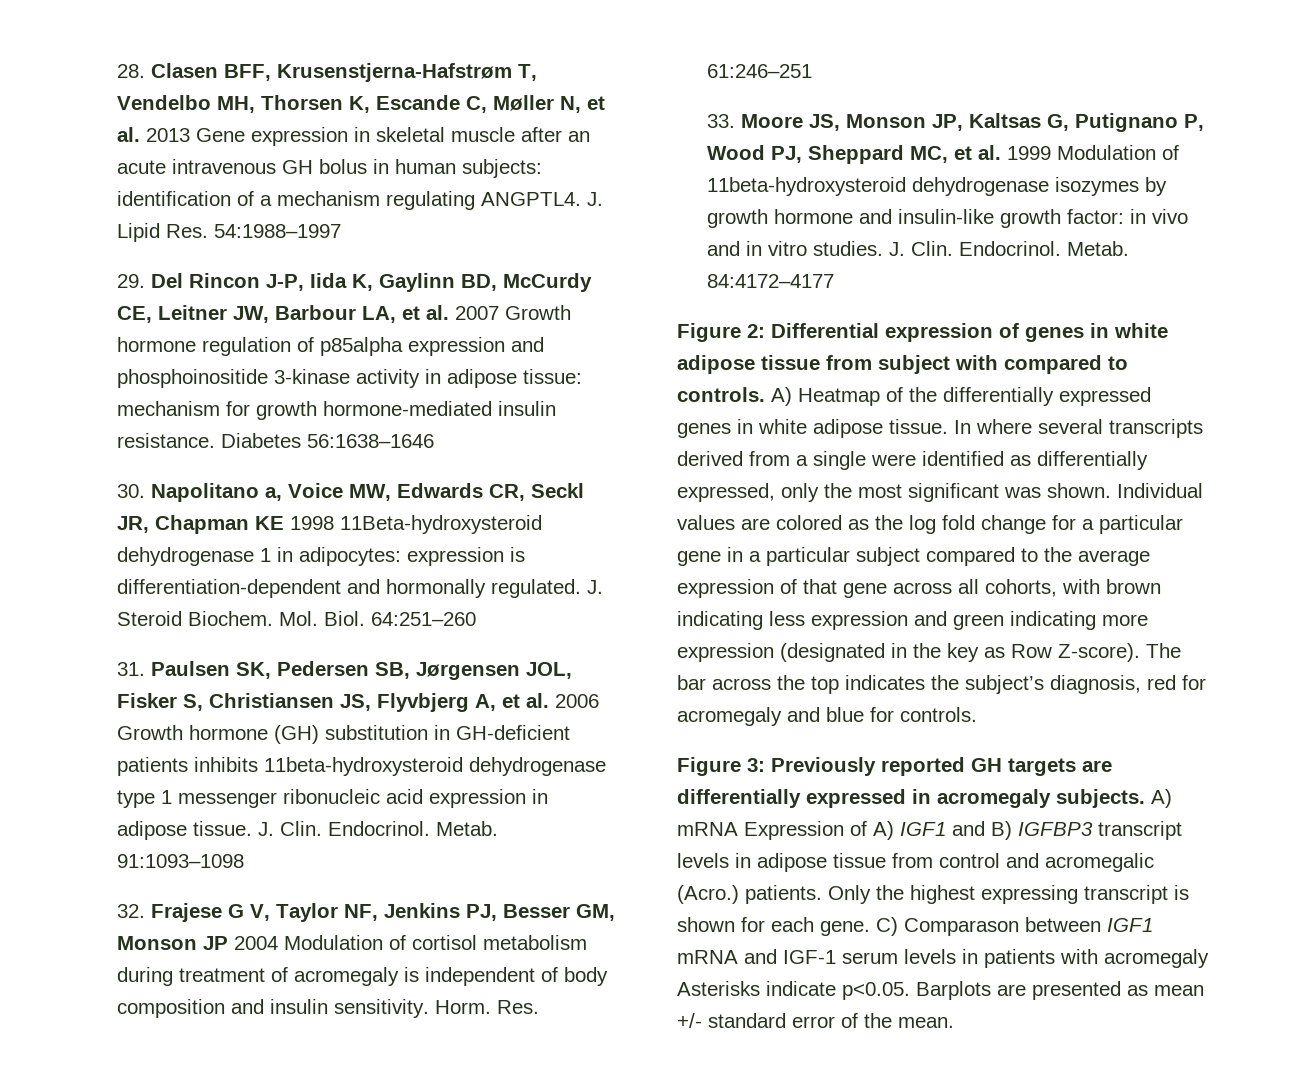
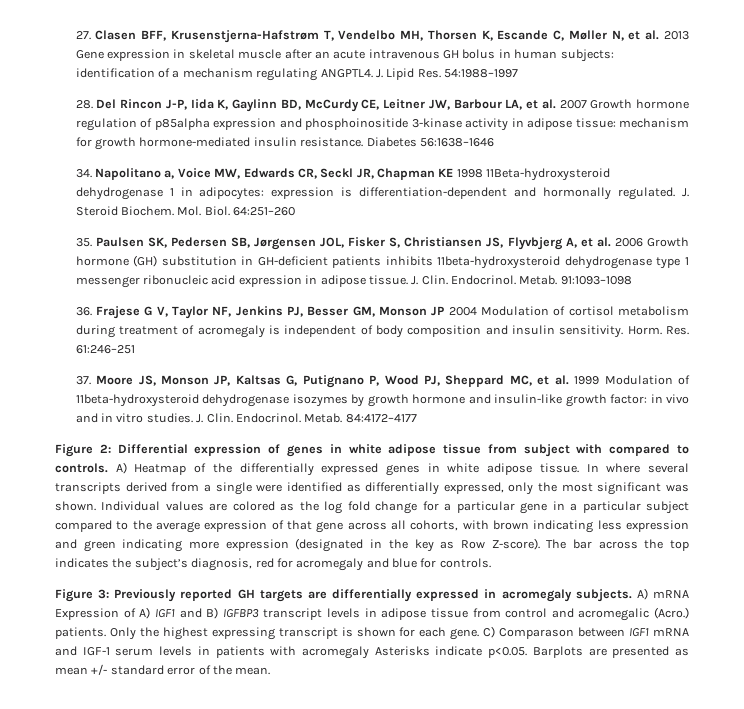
[116,64,145,78] 28. -> [75,31,91,40] 27.
[116,274,145,288] 29. -> [75,100,93,109] 28.
[116,484,145,498] 30. -> [75,169,92,178] 34.
[116,662,145,676] 31. -> [75,238,92,247] 35.
[116,904,145,918] 32. -> [75,307,92,316] 36.
[706,114,735,128] 33. -> [75,376,91,385] 37.

